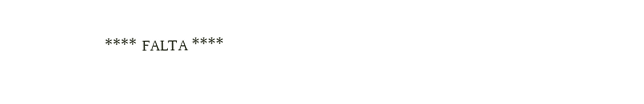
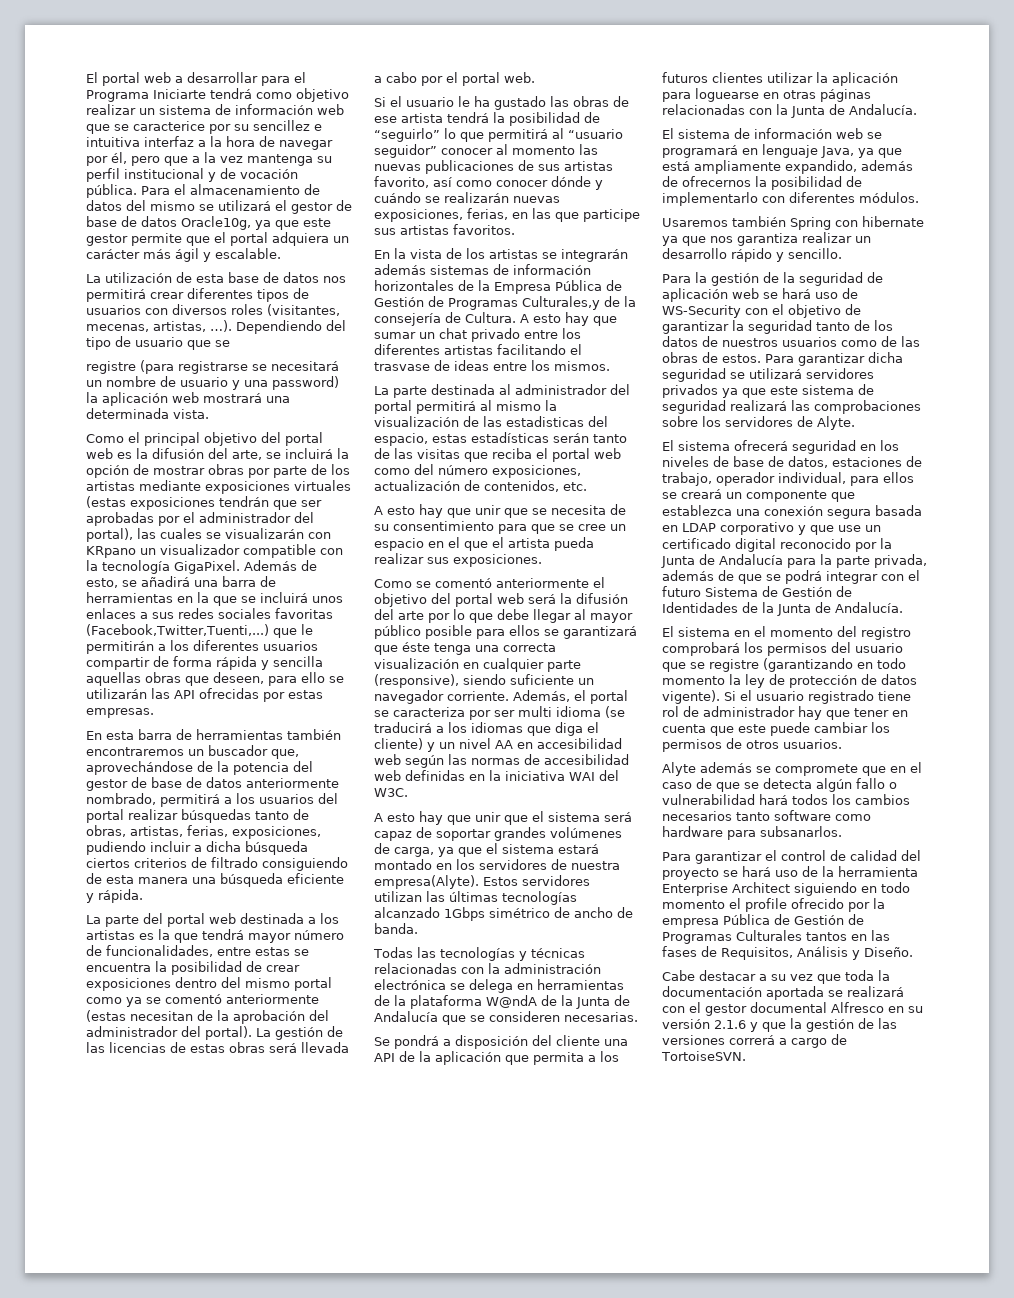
[103,36,225,52] **** FALTA **** -> [86,72,306,86] [86,88,349,102] [86,104,344,115] [86,120,322,134] [86,136,333,150] [86,152,332,166] [86,168,298,182] [86,184,320,198] [86,200,352,214] [86,216,331,230] [86,232,349,246] [86,248,281,262] [86,272,346,283] [86,288,309,302] [86,304,340,316] [86,320,346,334] [86,336,230,350] [86,360,339,374] [86,376,339,390] [86,392,290,406] [86,408,209,419] [86,432,323,446] [86,448,349,460] [86,464,350,478] [86,480,351,494] [86,496,322,510] [86,512,314,526] [86,528,331,542] [86,544,343,558] [86,560,317,574] [86,576,276,588] [86,592,343,606] [86,608,333,619] [86,624,313,638] [86,640,318,654] [86,656,323,670] [86,672,344,686] [86,688,323,702] [86,708,154,718] [86,729,341,740] [86,745,299,759] [86,761,313,775] [86,777,339,791] [86,793,338,807] [86,809,309,823] [86,825,321,839] [86,841,308,855] [86,857,348,871] [86,873,344,887] [86,889,143,903] [86,913,339,927] [86,929,344,943] [86,945,309,957] [86,961,300,975] [86,977,332,991] [86,994,319,1007] [86,1010,329,1024] [86,1026,343,1040] [86,1042,349,1053] [374,72,535,86] [374,96,629,110] [374,112,600,126] [374,128,623,142] [374,144,598,158] [374,160,613,174] [374,176,603,190] [374,192,560,203] [374,208,640,222] [374,224,515,235] [374,248,628,262] [374,264,591,275] [374,280,622,294] [374,296,636,310] [374,312,617,326] [374,328,581,342] [374,344,582,355] [374,360,610,371] [374,384,630,398] [374,400,557,414] [374,416,608,427] [374,432,627,446] [374,448,621,462] [374,464,581,478] [374,480,587,492] [374,504,626,518] [374,521,626,534] [374,537,594,551] [374,553,542,567] [374,577,605,588] [374,593,628,607] [374,609,633,623] [374,625,637,639] [374,642,556,655] [374,658,581,672] [374,674,594,688] [374,690,628,704] [374,706,625,720] [374,722,599,736] [374,738,622,752] [374,754,629,768] [374,770,619,781] [374,788,408,797] [374,811,632,825] [374,827,622,841] [374,843,599,857] [374,859,620,870] [374,875,590,889] [374,891,577,905] [374,907,633,921] [374,923,418,934] [373,947,585,961] [374,963,601,974] [374,979,624,993] [374,995,630,1009] [374,1011,638,1025] [374,1035,628,1049] [374,1051,619,1065] [662,72,898,86] [662,88,871,102] [662,104,917,118] [662,128,882,139] [662,144,902,158] [662,160,913,174] [662,176,862,190] [662,192,919,206] [662,216,924,230] [662,232,871,246] [662,248,842,262] [662,272,883,286] [662,288,858,302] [662,304,861,318] [662,320,893,334] [662,336,920,347] [662,352,903,366] [662,368,874,382] [662,384,874,398] [662,400,921,414] [662,416,855,430] [662,440,899,454] [662,456,922,468] [662,472,914,486] [662,489,855,502] [662,505,922,519] [662,522,881,535] [662,538,892,552] [661,554,927,568] [662,570,920,584] [662,586,852,597] [662,602,903,616] [662,626,911,640] [662,642,903,656] [662,658,906,672] [662,674,917,688] [662,690,911,704] [662,706,908,720] [662,722,890,736] [662,738,842,752] [662,762,922,776] [662,778,897,792] [662,794,910,805] [662,810,871,821] [662,826,842,840] [662,850,921,864] [662,866,918,880] [662,882,910,896] [662,898,885,912] [662,914,864,928] [662,930,890,944] [662,946,913,960] [662,970,890,984] [662,986,904,1000] [662,1002,923,1016] [662,1018,897,1032] [662,1034,847,1048] [661,1051,746,1061] El portal web a desarrollar para el Programa Iniciarte tendrá como objetivo realizar un sistema de información web que se caracterice por su sencillez e intuitiva interfaz a la hora de navegar por él, pero que a la vez mantenga su perfil institucional y de vocación pública. Para el almacenamiento de datos del mismo se utilizará el gestor de base de datos Oracle10g, ya que este gestor permite que el portal adquiera un carácter más ágil y escalable. // La utilización de esta base de datos nos permitirá crear diferentes tipos de usuarios con diversos roles (visitantes, mecenas, artistas, …). Dependiendo del tipo de usuario que se // registre (para registrarse se necesitará un nombre de usuario y una password) la aplicación web mostrará una determinada vista. // Como el principal objetivo del portal web es la difusión del arte, se incluirá la opción de mostrar obras por parte de los artistas mediante exposiciones virtuales (estas exposiciones tendrán que ser aprobadas por el administrador del portal), las cuales se visualizarán con KRpano un visualizador compatible con la tecnología GigaPixel. Además de esto, se añadirá una barra de herramientas en la que se incluirá unos enlaces a sus redes sociales favoritas (Facebook,Twitter,Tuenti,...) que le permitirán a los diferentes usuarios compartir de forma rápida y sencilla aquellas obras que deseen, para ello se utilizarán las API ofrecidas por estas empresas. // En esta barra de herramientas también encontraremos un buscador que, aprovechándose de la potencia del gestor de base de datos anteriormente nombrado, permitirá a los usuarios del portal realizar búsquedas tanto de obras, artistas, ferias, exposiciones, pudiendo incluir a dicha búsqueda ciertos criterios de filtrado consiguiendo de esta manera una búsqueda eficiente y rápida. // La parte del portal web destinada a los artistas es la que tendrá mayor número de funcionalidades, entre estas se encuentra la posibilidad de crear exposiciones dentro del mismo portal como ya se comentó anteriormente (estas necesitan de la aprobación del administrador del portal). La gestión de las licencias de estas obras será llevada a cabo por el portal web. // Si el usuario le ha gustado las obras de ese artista tendrá la posibilidad de “seguirlo” lo que permitirá al “usuario seguidor” conocer al momento las nuevas publicaciones de sus artistas favorito, así como conocer dónde y cuándo se realizarán nuevas exposiciones, ferias, en las que participe sus artistas favoritos. // En la vista de los artistas se integrarán además sistemas de información horizontales de la Empresa Pública de Gestión de Programas Culturales,y de la consejería de Cultura. A esto hay que sumar un chat privado entre los diferentes artistas facilitando el trasvase de ideas entre los mismos. // La parte destinada al administrador del portal permitirá al mismo la visualización de las estadisticas del espacio, estas estadísticas serán tanto de las visitas que reciba el portal web como del número exposiciones, actualización de contenidos, etc. // A esto hay que unir que se necesita de su consentimiento para que se cree un espacio en el que el artista pueda realizar sus exposiciones. // Como se comentó anteriormente el objetivo del portal web será la difusión del arte por lo que debe llegar al mayor público posible para ellos se garantizará que éste tenga una correcta visualización en cualquier parte (responsive), siendo suficiente un navegador corriente. Además, el portal se caracteriza por ser multi idioma (se traducirá a los idiomas que diga el cliente) y un nivel AA en accesibilidad web según las normas de accesibilidad web definidas en la iniciativa WAI del W3C. // A esto hay que unir que el sistema será capaz de soportar grandes volúmenes de carga, ya que el sistema estará montado en los servidores de nuestra empresa(Alyte). Estos servidores utilizan las últimas tecnologías alcanzado 1Gbps simétrico de ancho de banda. // Todas las tecnologías y técnicas relacionadas con la administración electrónica se delega en herramientas de la plataforma W@ndA de la Junta de Andalucía que se consideren necesarias. // Se pondrá a disposición del cliente una API de la aplicación que permita a los futuros clientes utilizar la aplicación para loguearse en otras páginas relacionadas con la Junta de Andalucía. // El sistema de información web se programará en lenguaje Java, ya que está ampliamente expandido, además de ofrecernos la posibilidad de implementarlo con diferentes módulos. // Usaremos también Spring con hibernate ya que nos garantiza realizar un desarrollo rápido y sencillo. // Para la gestión de la seguridad de aplicación web se hará uso de WS-Security con el objetivo de garantizar la seguridad tanto de los datos de nuestros usuarios como de las obras de estos. Para garantizar dicha seguridad se utilizará servidores privados ya que este sistema de seguridad realizará las comprobaciones sobre los servidores de Alyte. // El sistema ofrecerá seguridad en los niveles de base de datos, estaciones de trabajo, operador individual, para ellos se creará un componente que establezca una conexión segura basada en LDAP corporativo y que use un certificado digital reconocido por la Junta de Andalucía para la parte privada, además de que se podrá integrar con el futuro Sistema de Gestión de Identidades de la Junta de Andalucía. // El sistema en el momento del registro comprobará los permisos del usuario que se registre (garantizando en todo momento la ley de protección de datos vigente). Si el usuario registrado tiene rol de administrador hay que tener en cuenta que este puede cambiar los permisos de otros usuarios. // Alyte además se compromete que en el caso de que se detecta algún fallo o vulnerabilidad hará todos los cambios necesarios tanto software como hardware para subsanarlos. // Para garantizar el control de calidad del proyecto se hará uso de la herramienta Enterprise Architect siguiendo en todo momento el profile ofrecido por la empresa Pública de Gestión de Programas Culturales tantos en las fases de Requisitos, Análisis y Diseño. // Cabe destacar a su vez que toda la documentación aportada se realizará con el gestor documental Alfresco en su versión 2.1.6 y que la gestión de las versiones correrá a cargo de TortoiseSVN.

